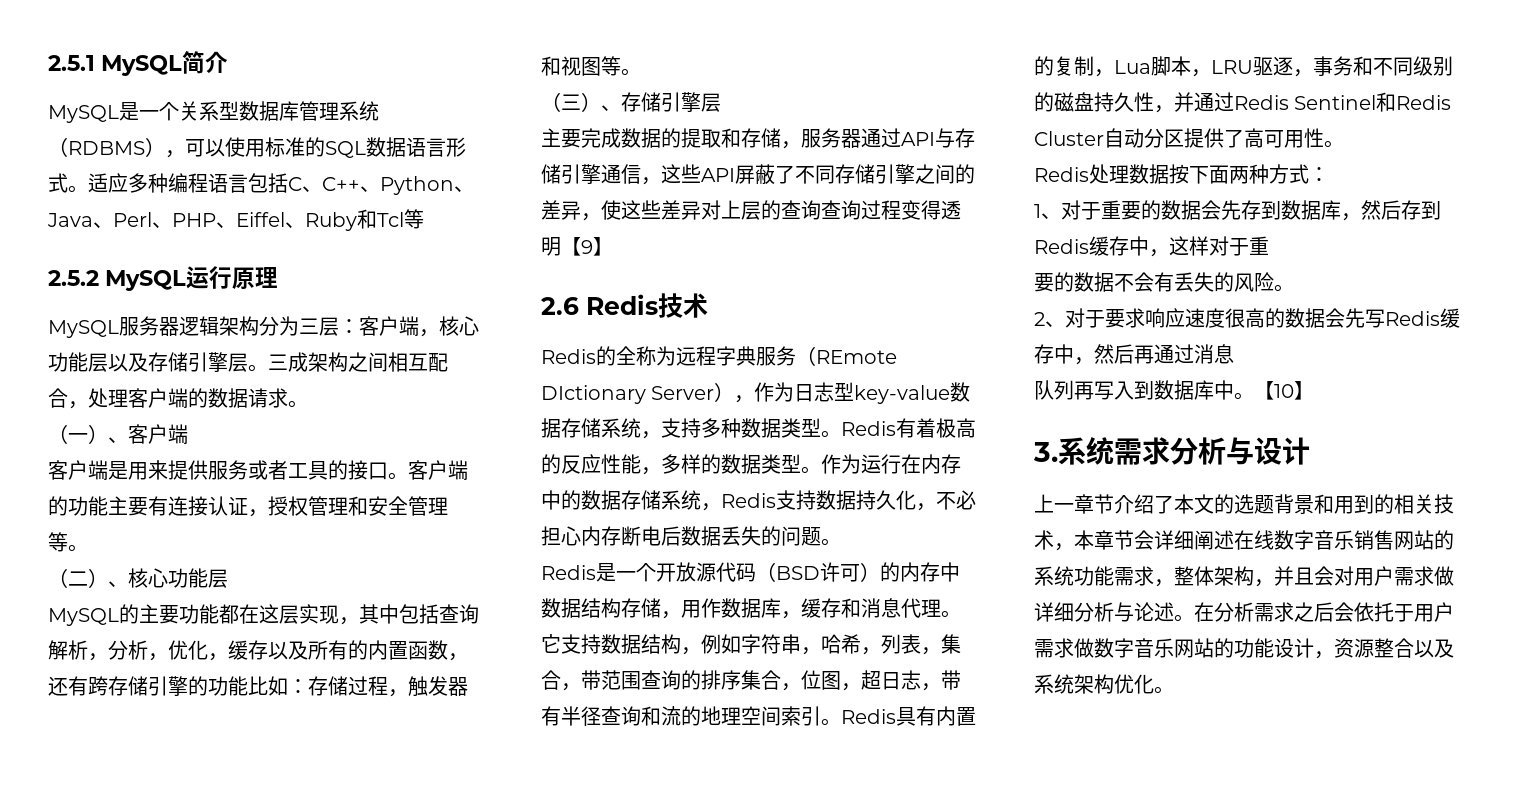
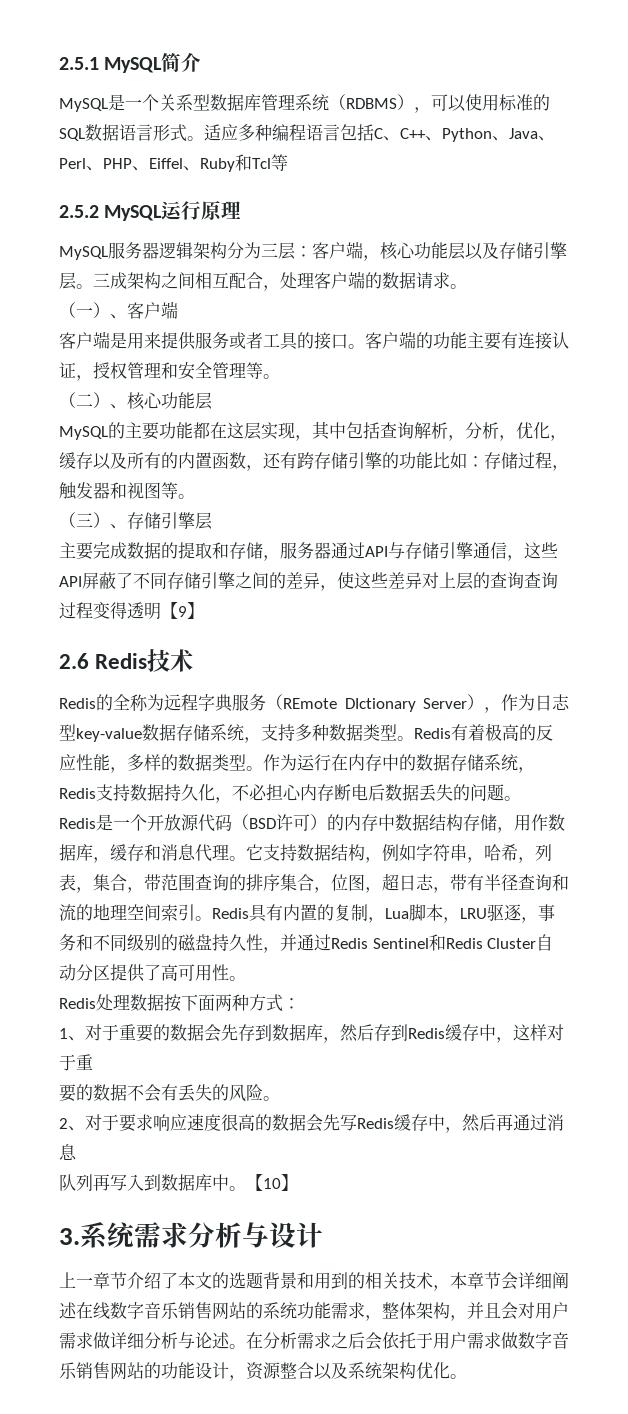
(1174, 648) none -> [76,1362,110,1379] 销售

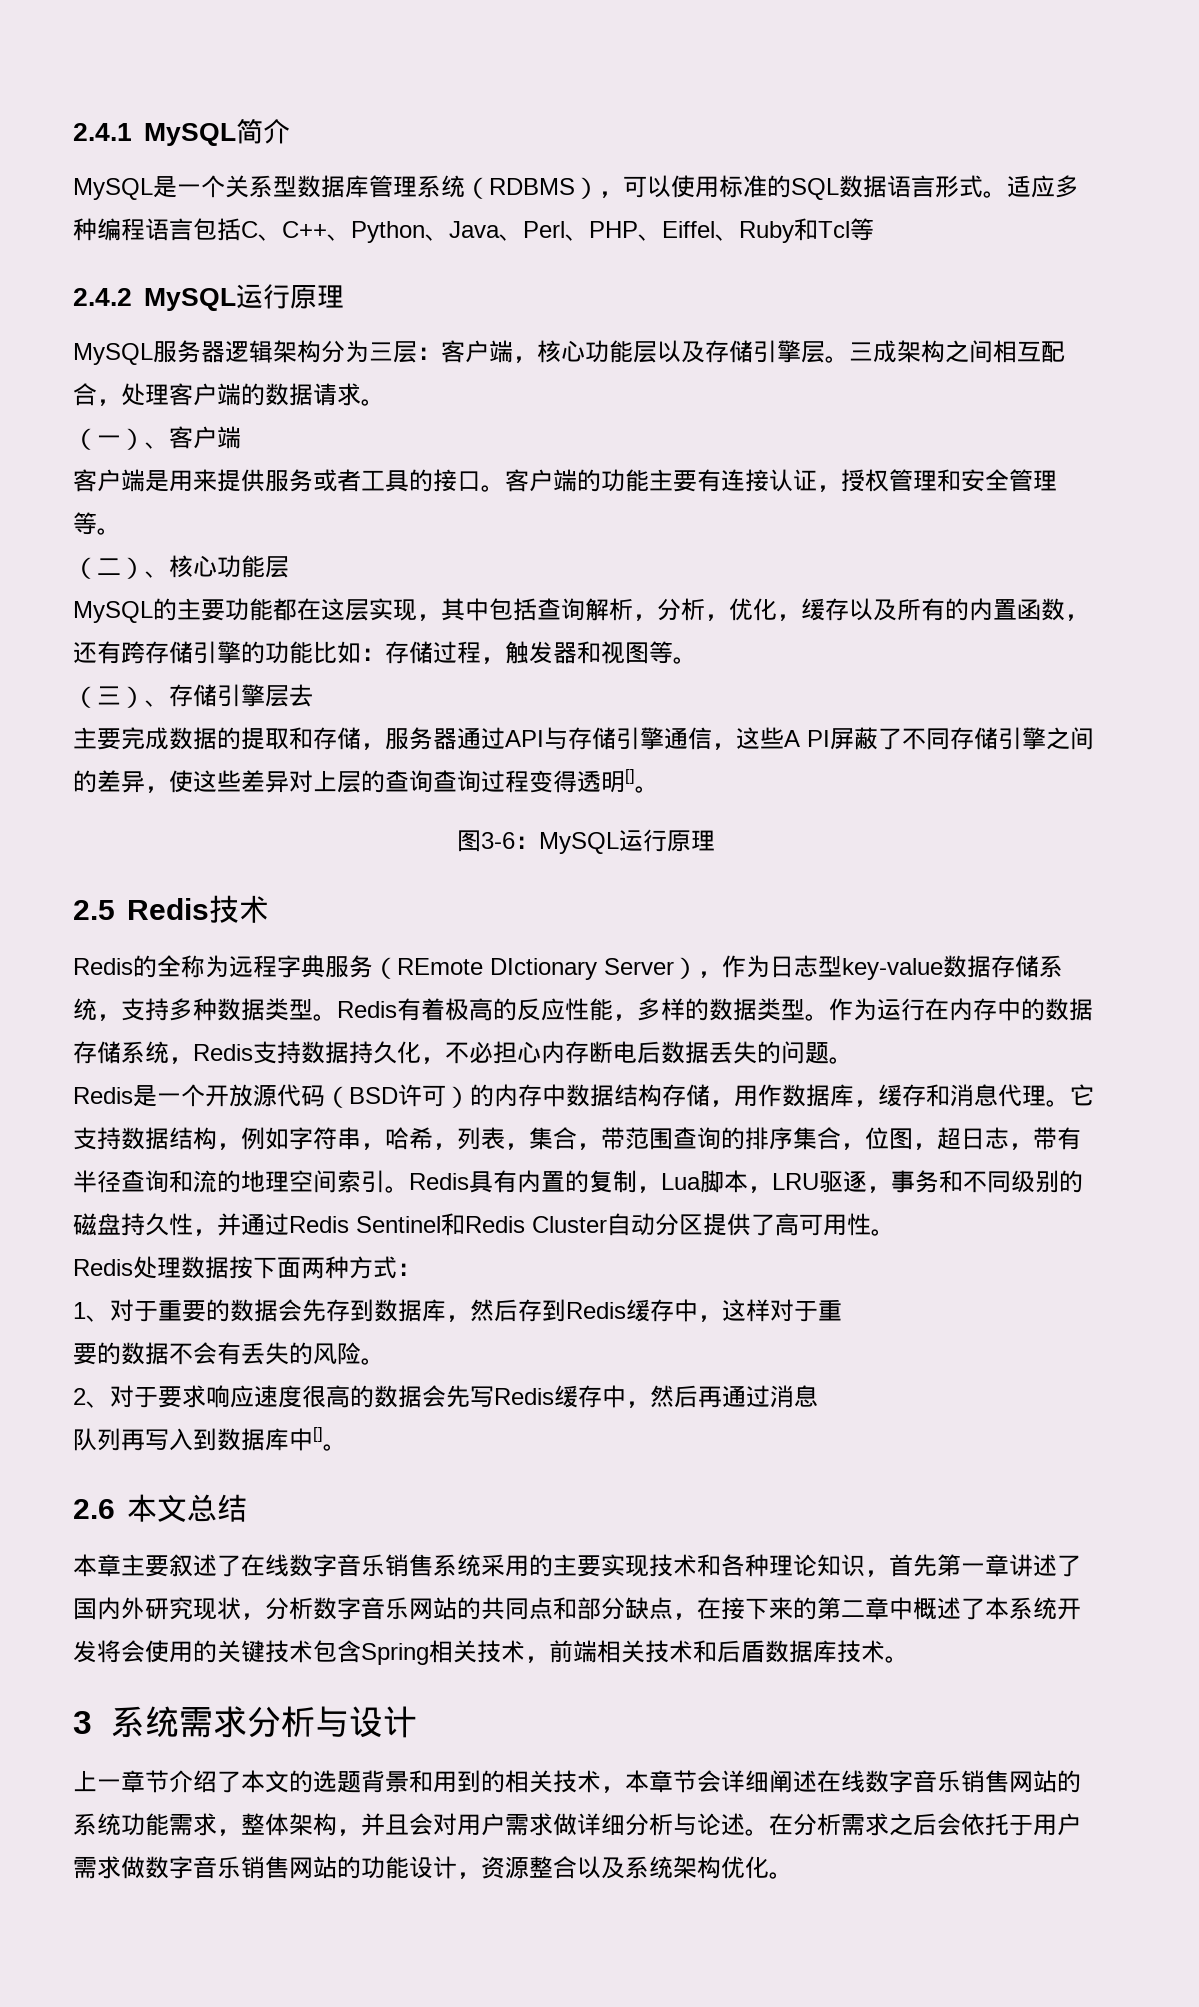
[59,57,99,70] 2.5.1 -> [73,123,132,141] 2.4.1
[59,205,99,218] 2.5.2 -> [73,288,132,306] 2.4.2
(212, 521) none -> [289,684,313,707] 去
[59,576,82,587] API -> [784,730,830,747] A PI
[161,602,204,619] [59,653,89,669] 【9】 // 2.6 -> [625,769,635,784] [635,786,659,793] [457,829,715,854] [73,900,115,920] []。 // 图3-6：MySQL运行原理 // 2.5
[229,1174,298,1191] [59,1228,80,1245] 。【10】 // 3. -> [313,1427,323,1442] [323,1444,347,1451] [73,1494,247,1522] [73,1554,1081,1577] [73,1597,1081,1620] [73,1640,909,1665] [73,1711,92,1734] []。 // 2.6本文总结 // 本章主要叙述了在线数字音乐销售系统采用的主要实现技术和各种理论知识，首先第一章讲述了国内外研究现状，分析数字音乐网站的共同点和部分缺点，在接下来的第二章中概述了本系统开发将会使用的关键技术包含Spring相关技术，前端相关技术和后盾数据库技术。 // 3

